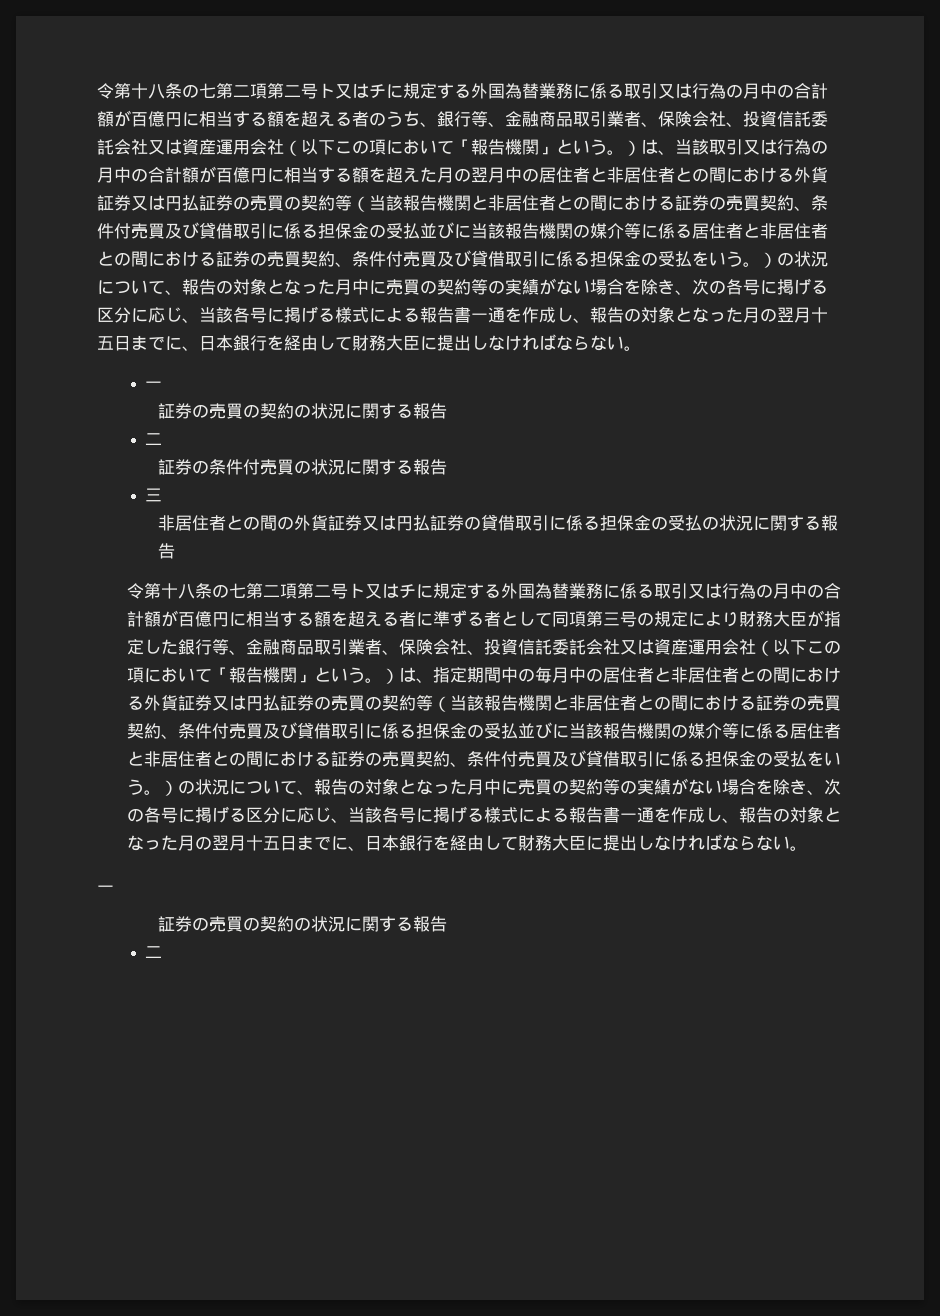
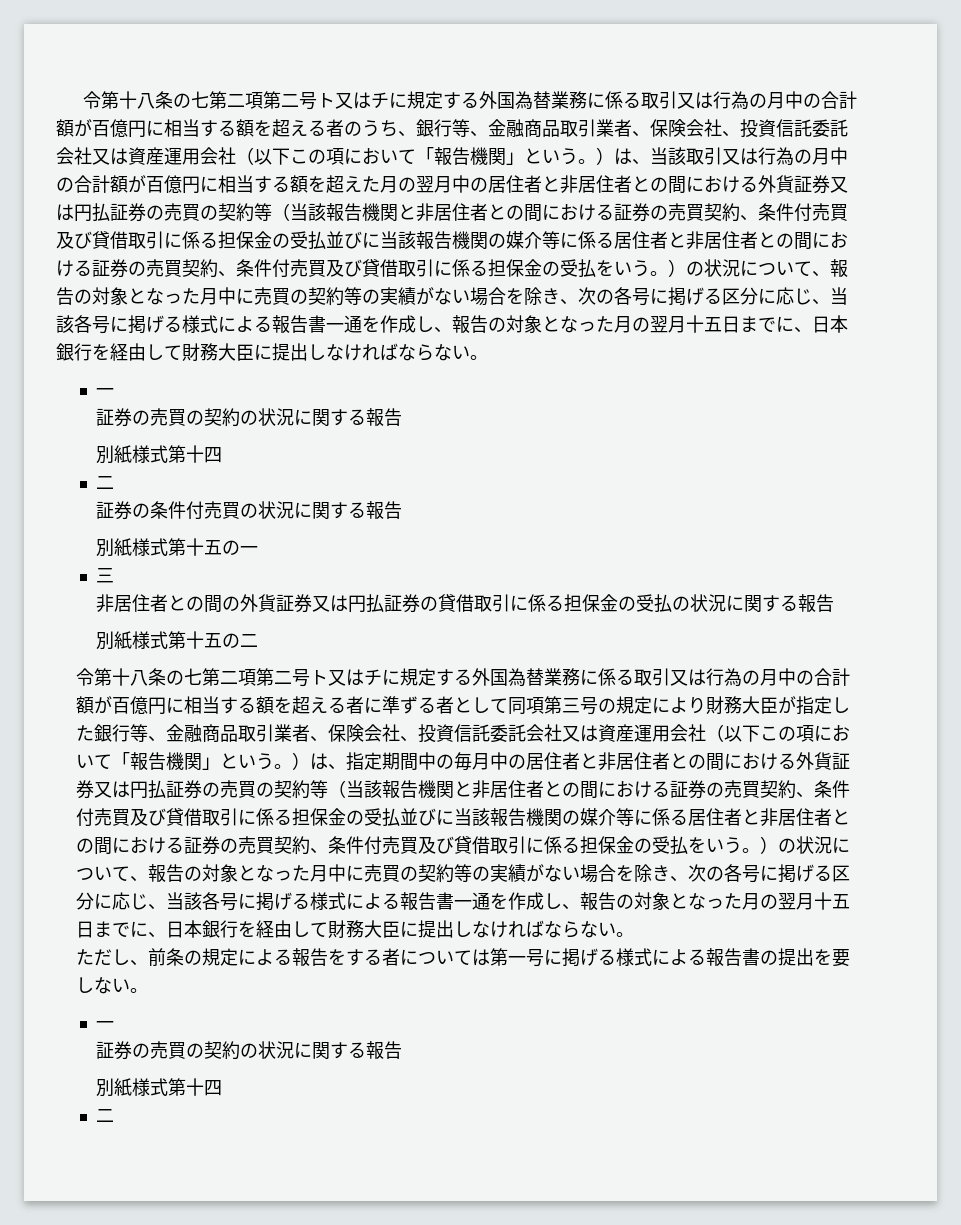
(447, 411) none -> [96,445,223,464] // 別紙様式第十四
(447, 467) none -> [96,538,259,557] // 別紙様式第十五の一
(175, 551) none -> [96,631,259,650] // 別紙様式第十五の二
[97,885,114,893] [157,916,447,932] // 一 // 証券の売買の契約の状況に関する報告 -> [76,948,851,967] [76,977,149,994] [95,1021,114,1029] [96,1041,403,1060] [96,1078,223,1097] // ただし、前条の規定による報告をする者については第一号に掲げる様式による報告書の提出を要しない。 // 一 // 証券の売買の契約の状況に関する報告 // 別紙様式第十四

